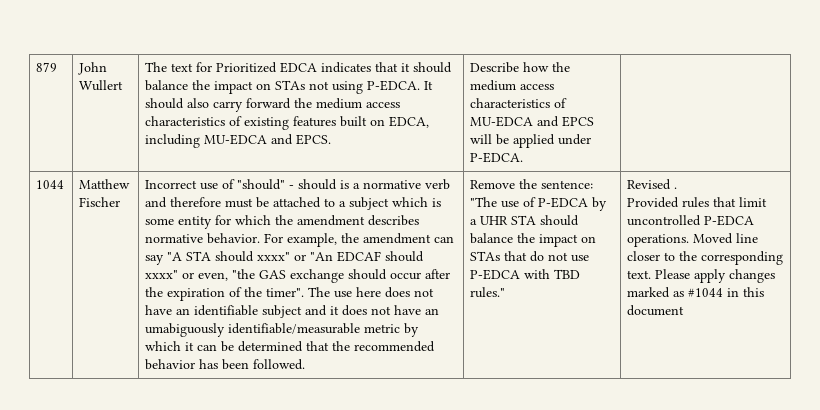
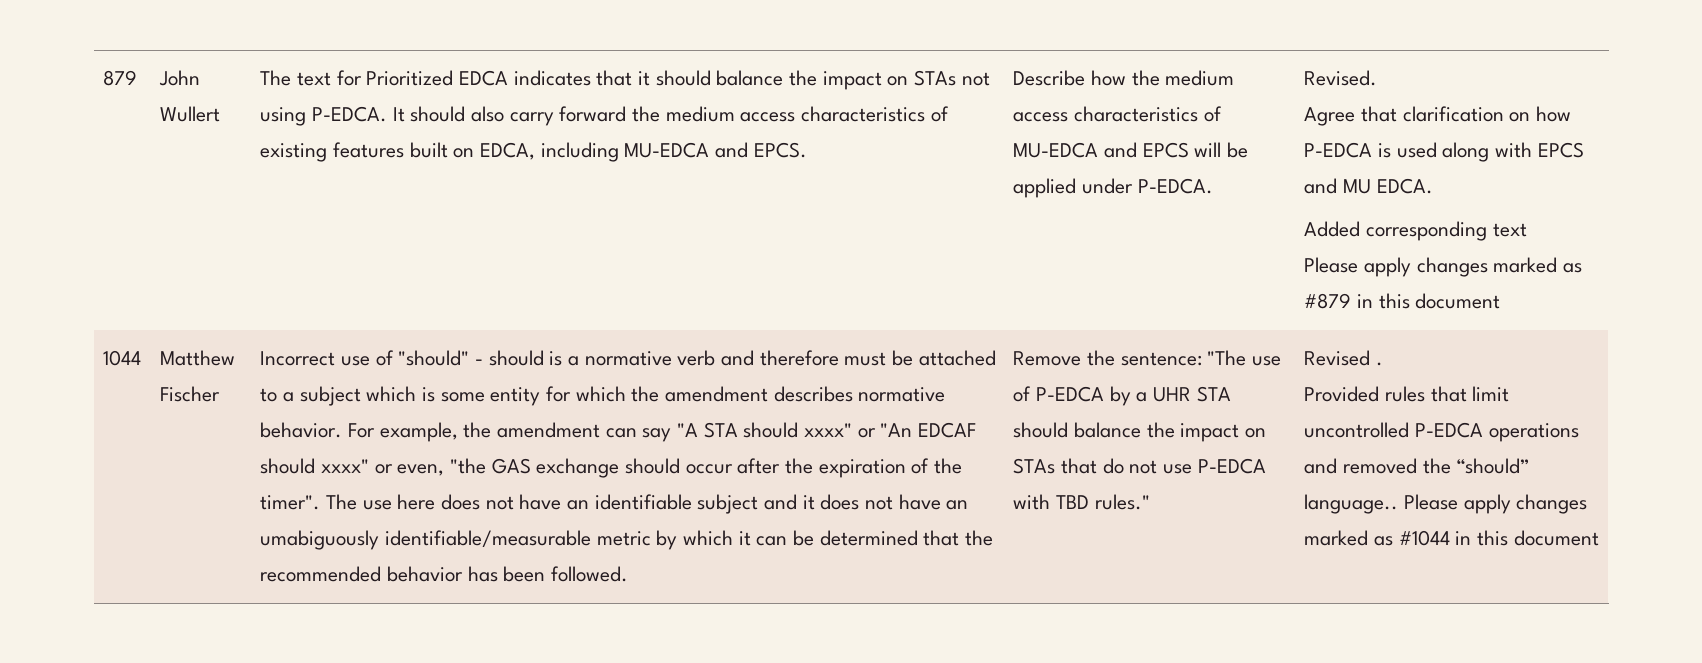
(524, 157) none -> [1304,70,1378,86] [1304,106,1571,126] [1304,142,1584,162] [1304,178,1433,194] [1304,221,1527,241] [1304,257,1582,277] [1304,293,1501,309] Revised. // Agree that clarification on how P-EDCA is used along with EPCS and MU EDCA. // Added corresponding text // Please apply changes marked as #879 in this document
[627,233,759,247] [627,251,784,265] [627,270,652,279] operations. Moved line closer to the corresponding text. -> [1488,423,1579,442] [1304,458,1530,474] [1304,494,1399,514] operations and removed the “should” language..

